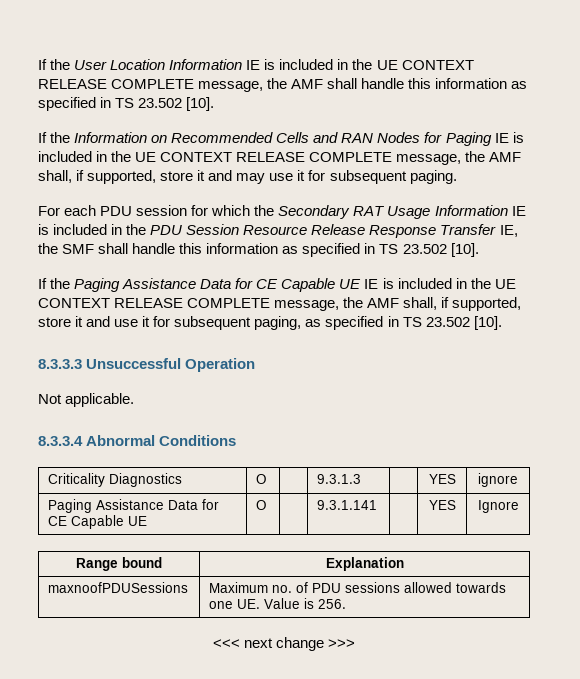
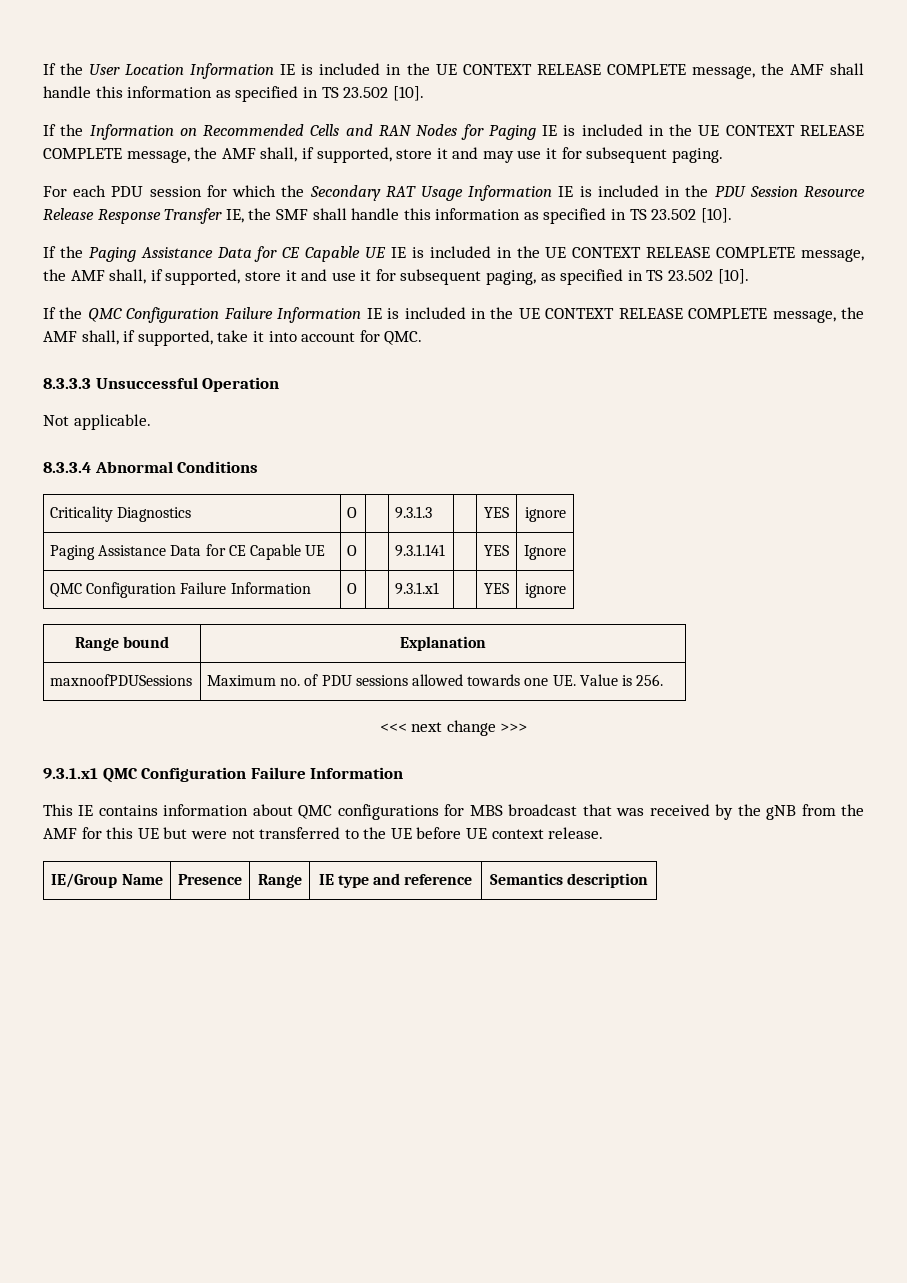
(502, 323) none -> [43,307,864,323] [43,330,423,346] // If the QMC Configuration Failure Information IE is included in the UE CONTEXT RELEASE COMPLETE message, the AMF shall, if supported, take it into account for QMC.
(519, 506) none -> [50,582,311,598] [347,583,358,594] [395,582,440,595] [484,583,509,594] [524,583,566,598] // QMC Configuration Failure Information | O | | 9.3.1.x1 | | YES | ignore
(356, 643) none -> [43,767,404,783] [43,804,865,820] [43,827,604,839] [51,873,163,888] [178,874,242,885] [257,874,302,888] [318,873,473,888] [489,873,649,888] // 9.3.1.x1 QMC Configuration Failure Information // This IE contains information about QMC configurations for MBS broadcast that was received by the gNB from the AMF for this UE but were not transferred to the UE before UE context release. // IE/Group Name | Presence | Range | IE type and reference | Semantics description

